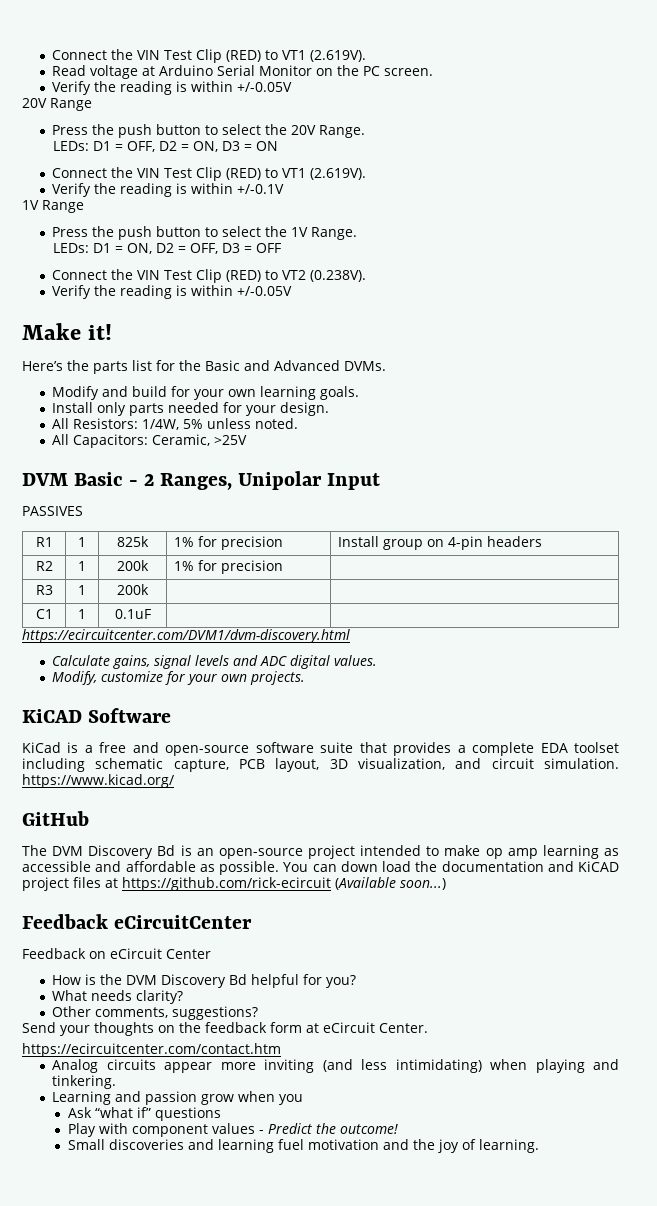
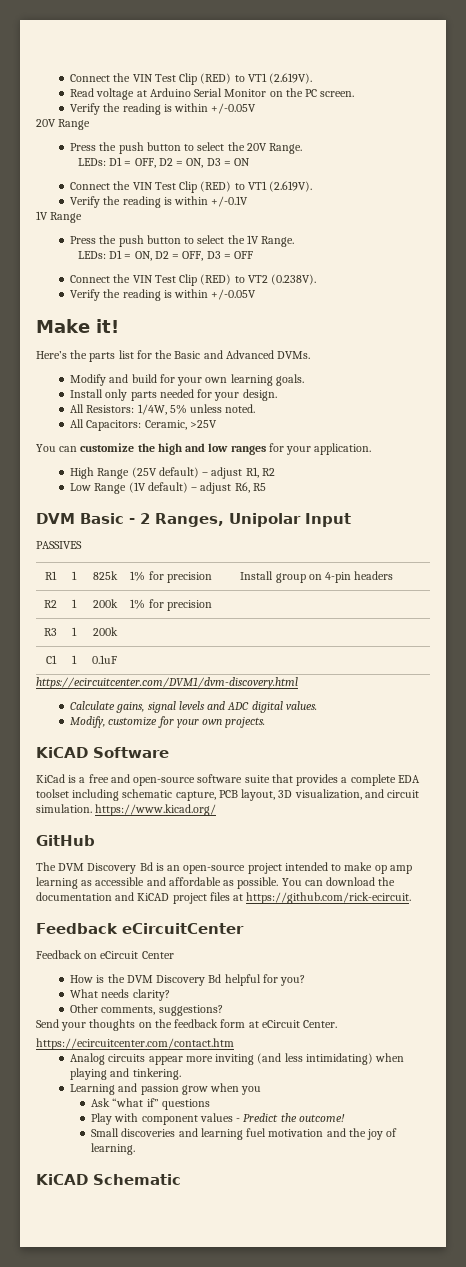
(248, 440) none -> [36,443,372,455] [70,467,275,479] [70,482,266,494] // You can customize the high and low ranges for your application. // High Range (25V default) – adjust R1, R2 // Low Range (1V default) – adjust R6, R5
[340,861,411,872] down load -> [326,877,376,886] download
[122,877,446,891] https://github.com/rick-ecircuit (Available soon...) -> [246,892,412,904] https://github.com/rick-ecircuit.
(539, 1146) none -> [36,1174,181,1185] // KiCAD Schematic

